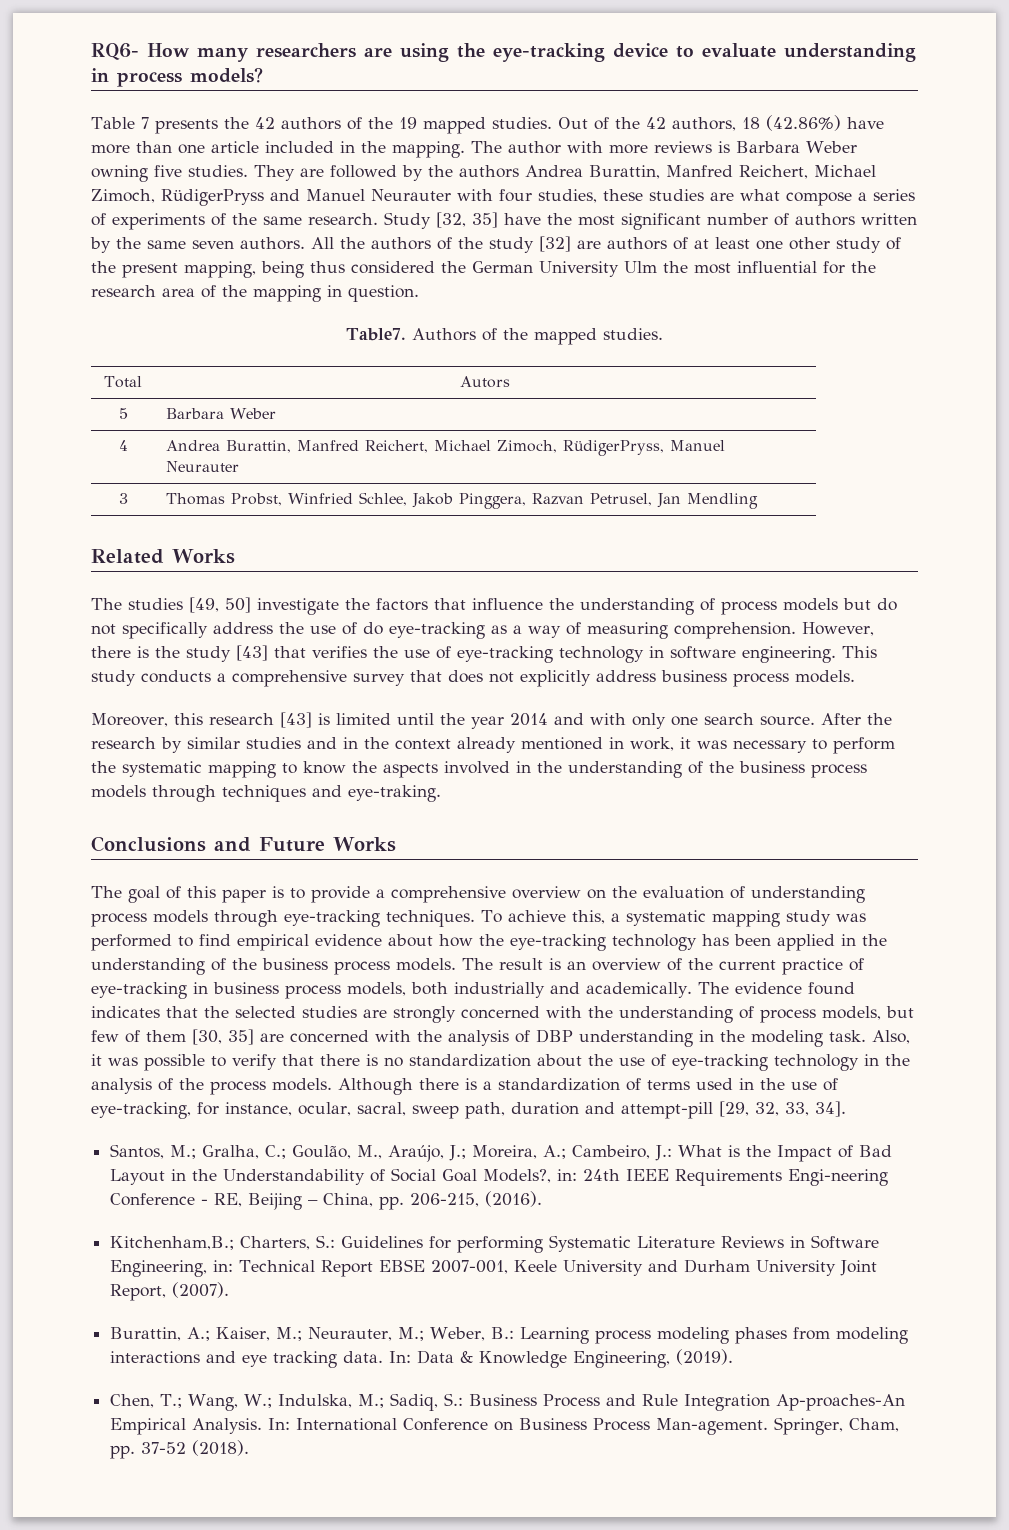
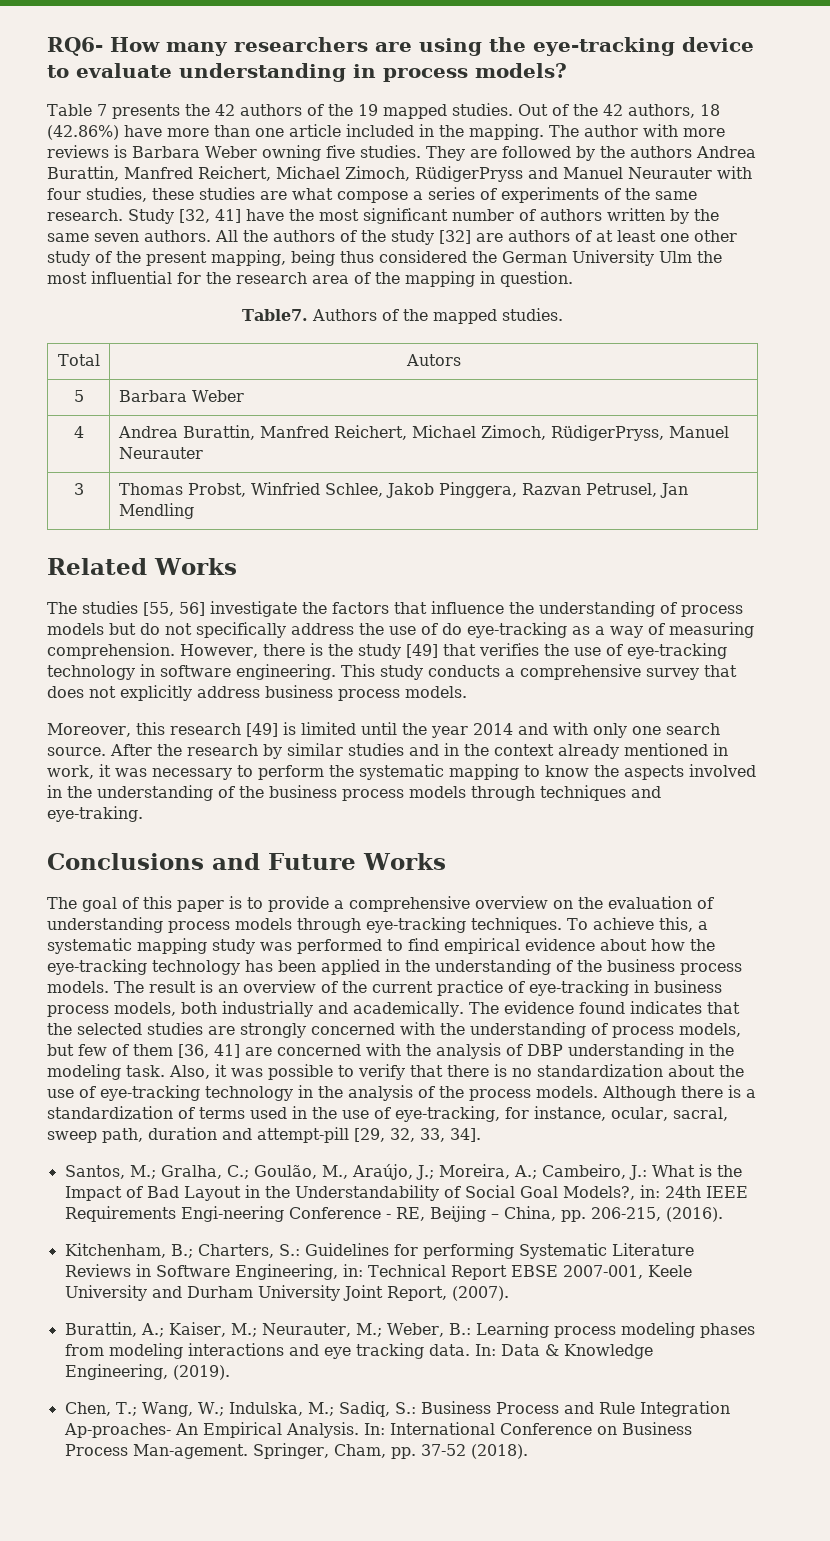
[472,212,498,228] 35] -> [215,209,241,223] 41]
[189,597,251,613] [49, 50] -> [143,602,205,616] [55, 56]
[236,645,268,661] [43] -> [405,644,438,658] [49]
[280,712,312,728] [43] -> [245,723,278,737] [49]
[192,1029,254,1045] [30, 35] -> [178,1044,240,1058] [36, 41]
[110,1236,235,1250] Kitchenham,B.; -> [64,1243,193,1258] Kitchenham, B.;
[776,1394,906,1411] Ap-proaches-An -> [63,1423,198,1438] Ap-proaches- An

